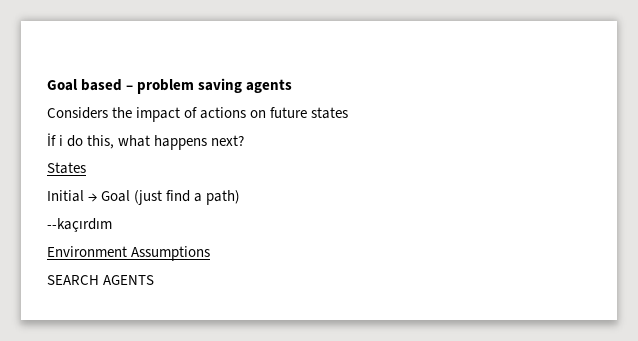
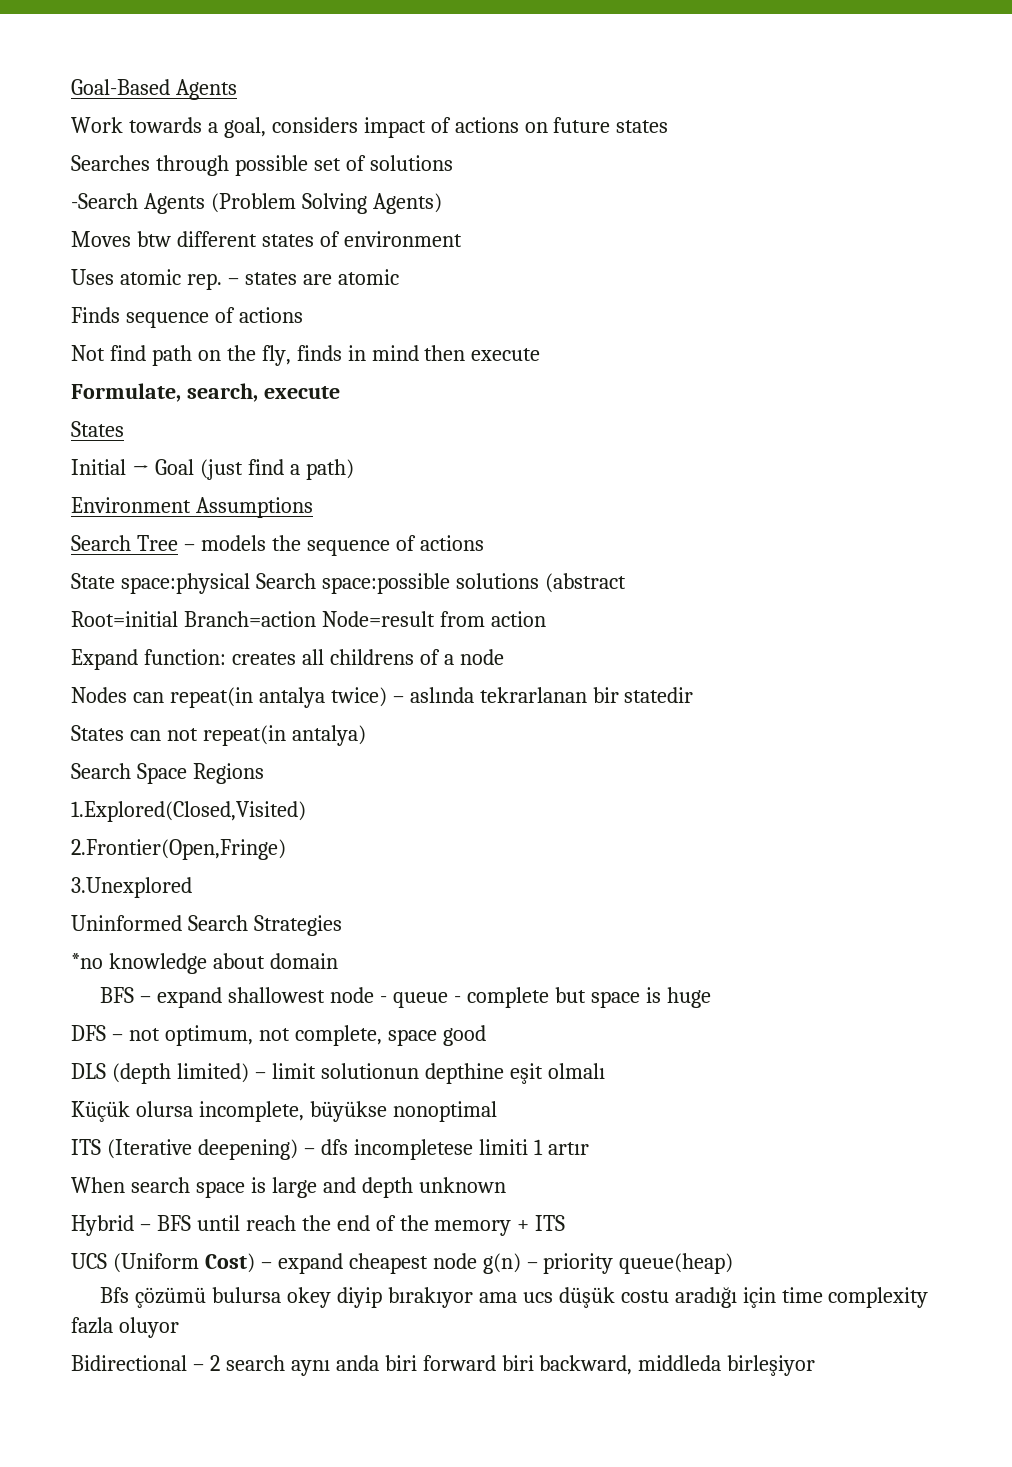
[47,78,293,94] [47,107,133,119] Goal based – problem saving agents // Considers the -> [71,79,237,100] [71,117,358,138] Goal-Based Agents // Work towards a goal, considers
[47,133,245,150] İf i do this, what happens next? -> [71,155,453,176] [71,193,442,214] [71,231,462,247] [71,269,399,290] [71,307,303,328] [71,345,541,366] [71,383,340,402] Searches through possible set of solutions // -Search Agents (Problem Solving Agents) // Moves btw different states of environment // Uses atomic rep. – states are atomic // Finds sequence of actions // Not find path on the fly, finds in mind then execute // Formulate, search, execute
[47,218,112,232] // --kaçırdım -> (354, 469) none
[47,275,155,285] SEARCH AGENTS -> [71,535,484,556] [71,573,626,594] [71,611,546,627] [71,649,504,670] [71,687,694,708] [71,725,366,746] [71,763,264,784] [71,801,306,822] [71,839,286,860] [71,877,192,898] [71,915,342,936] [71,953,338,974] [100,987,711,1008] [71,1025,486,1046] [71,1063,605,1084] [71,1101,497,1122] [71,1139,589,1160] [71,1177,506,1198] [71,1215,566,1236] [71,1253,734,1274] [100,1287,929,1308] [71,1317,179,1338] [71,1355,816,1376] Search Tree – models the sequence of actions // State space:physical Search space:possible solutions (abstract // Root=initial Branch=action Node=result from action // Expand function: creates all childrens of a node // Nodes can repeat(in antalya twice) – aslında tekrarlanan bir statedir // States can not repeat(in antalya) // Search Space Regions // 1.Explored(Closed,Visited) // 2.Frontier(Open,Fringe) // 3.Unexplored // Uninformed Search Strategies // *no knowledge about domain // BFS – expand shallowest node - queue - complete but space is huge // DFS – not optimum, not complete, space good // DLS (depth limited) – limit solutionun depthine eşit olmalı // Küçük olursa incomplete, büyükse nonoptimal // ITS (Iterative deepening) – dfs incompletese limiti 1 artır // When search space is large and depth unknown // Hybrid – BFS until reach the end of the memory + ITS // UCS (Uniform Cost) – expand cheapest node g(n) – priority queue(heap) // Bfs çözümü bulursa okey diyip bırakıyor ama ucs düşük costu aradığı için time complexity fazla oluyor // Bidirectional – 2 search aynı anda biri forward biri backward, middleda birleşiyor

